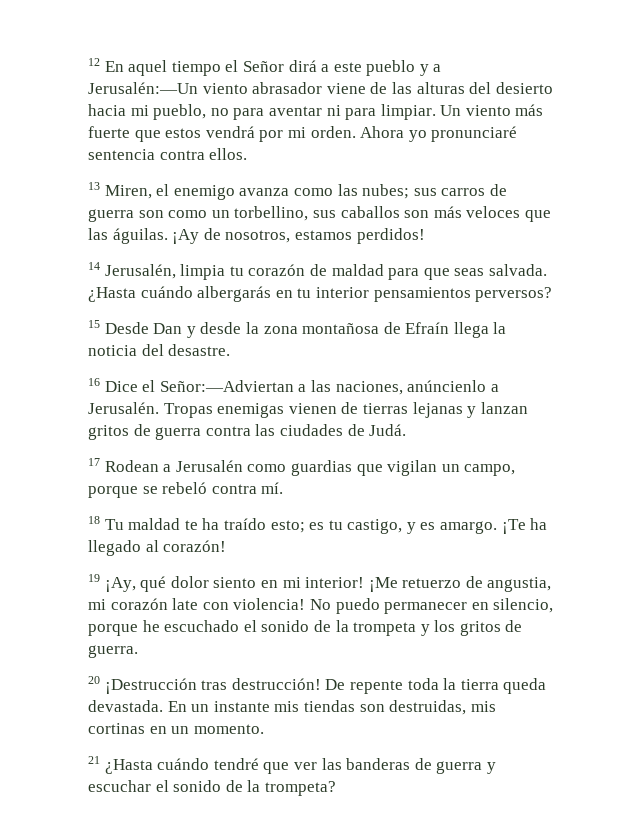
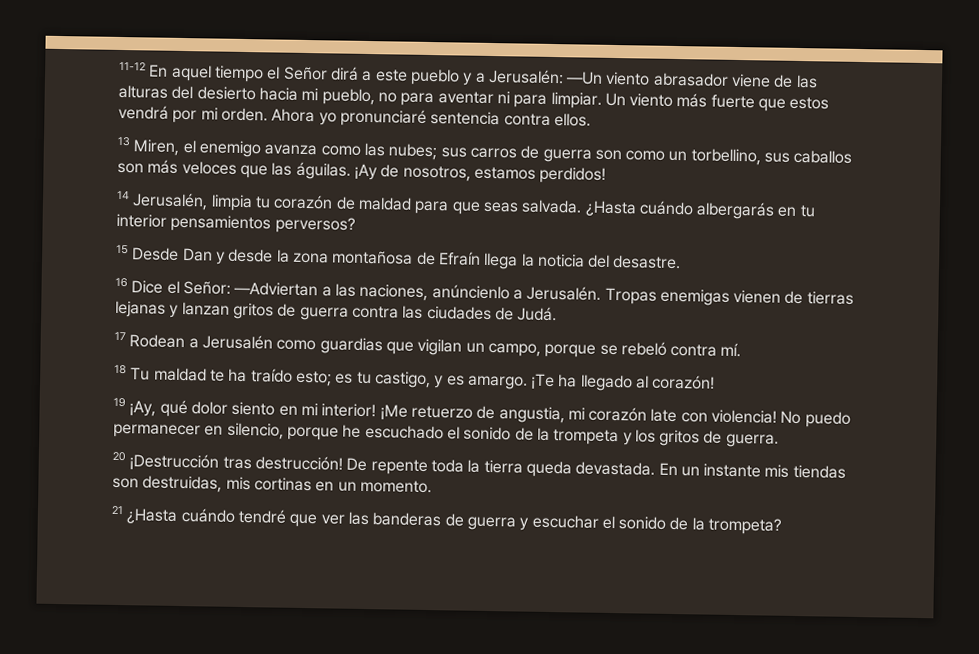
[88,58,100,66] 12 -> [119,61,146,71] 11-12
[88,82,198,94] Jerusalén:—Un -> [487,68,604,85] Jerusalén: —Un
[159,380,294,392] Señor:—Adviertan -> [182,281,319,297] Señor: —Adviertan

